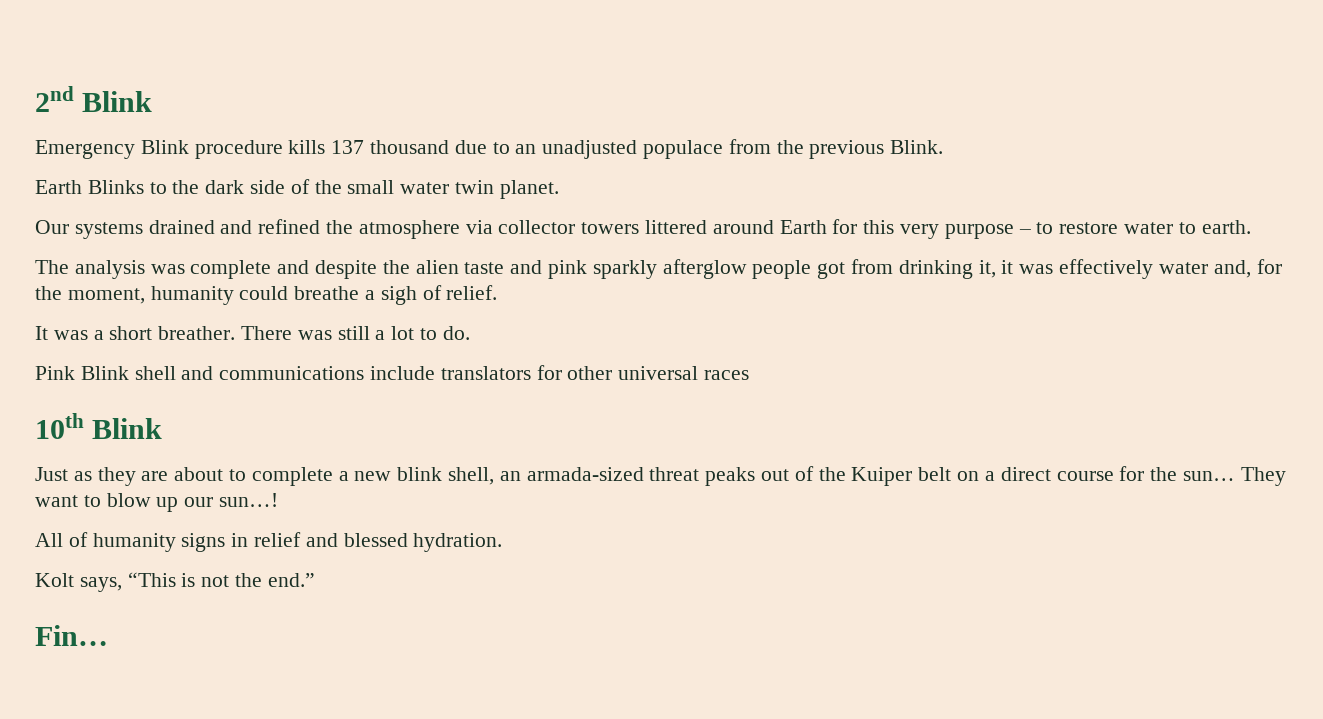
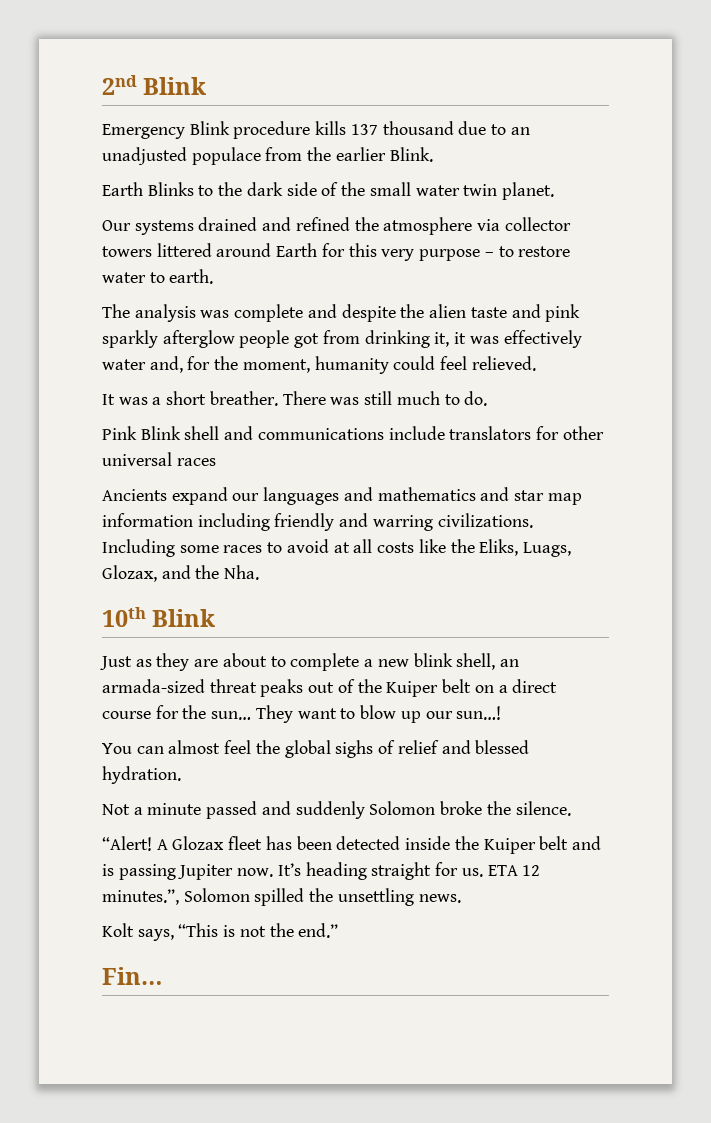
[809,140,885,159] previous -> [335,147,386,161] earlier
[294,285,498,305] breathe a sigh of relief. -> [440,356,536,371] feel relieved.
[375,326,415,340] a lot -> [396,391,440,405] much
(750, 375) none -> [102,487,582,505] [102,513,533,531] [102,539,571,557] [102,565,260,582] // Ancients expand our languages and mathematics and star map information including friendly and warring civilizations. Including some races to avoid at all costs like the Eliks, Luags, Glozax, and the Nha.
[35,532,503,552] All of humanity signs in relief and blessed hydration. -> [102,740,530,758] [102,766,181,784] [102,801,571,819] [102,836,601,854] [102,862,541,880] [102,888,461,906] You can almost feel the global sighs of relief and blessed hydration. // Not a minute passed and suddenly Solomon broke the silence. // “Alert! A Glozax fleet has been detected inside the Kuiper belt and is passing Jupiter now. It’s heading straight for us. ETA 12 minutes.”, Solomon spilled the unsettling news.

